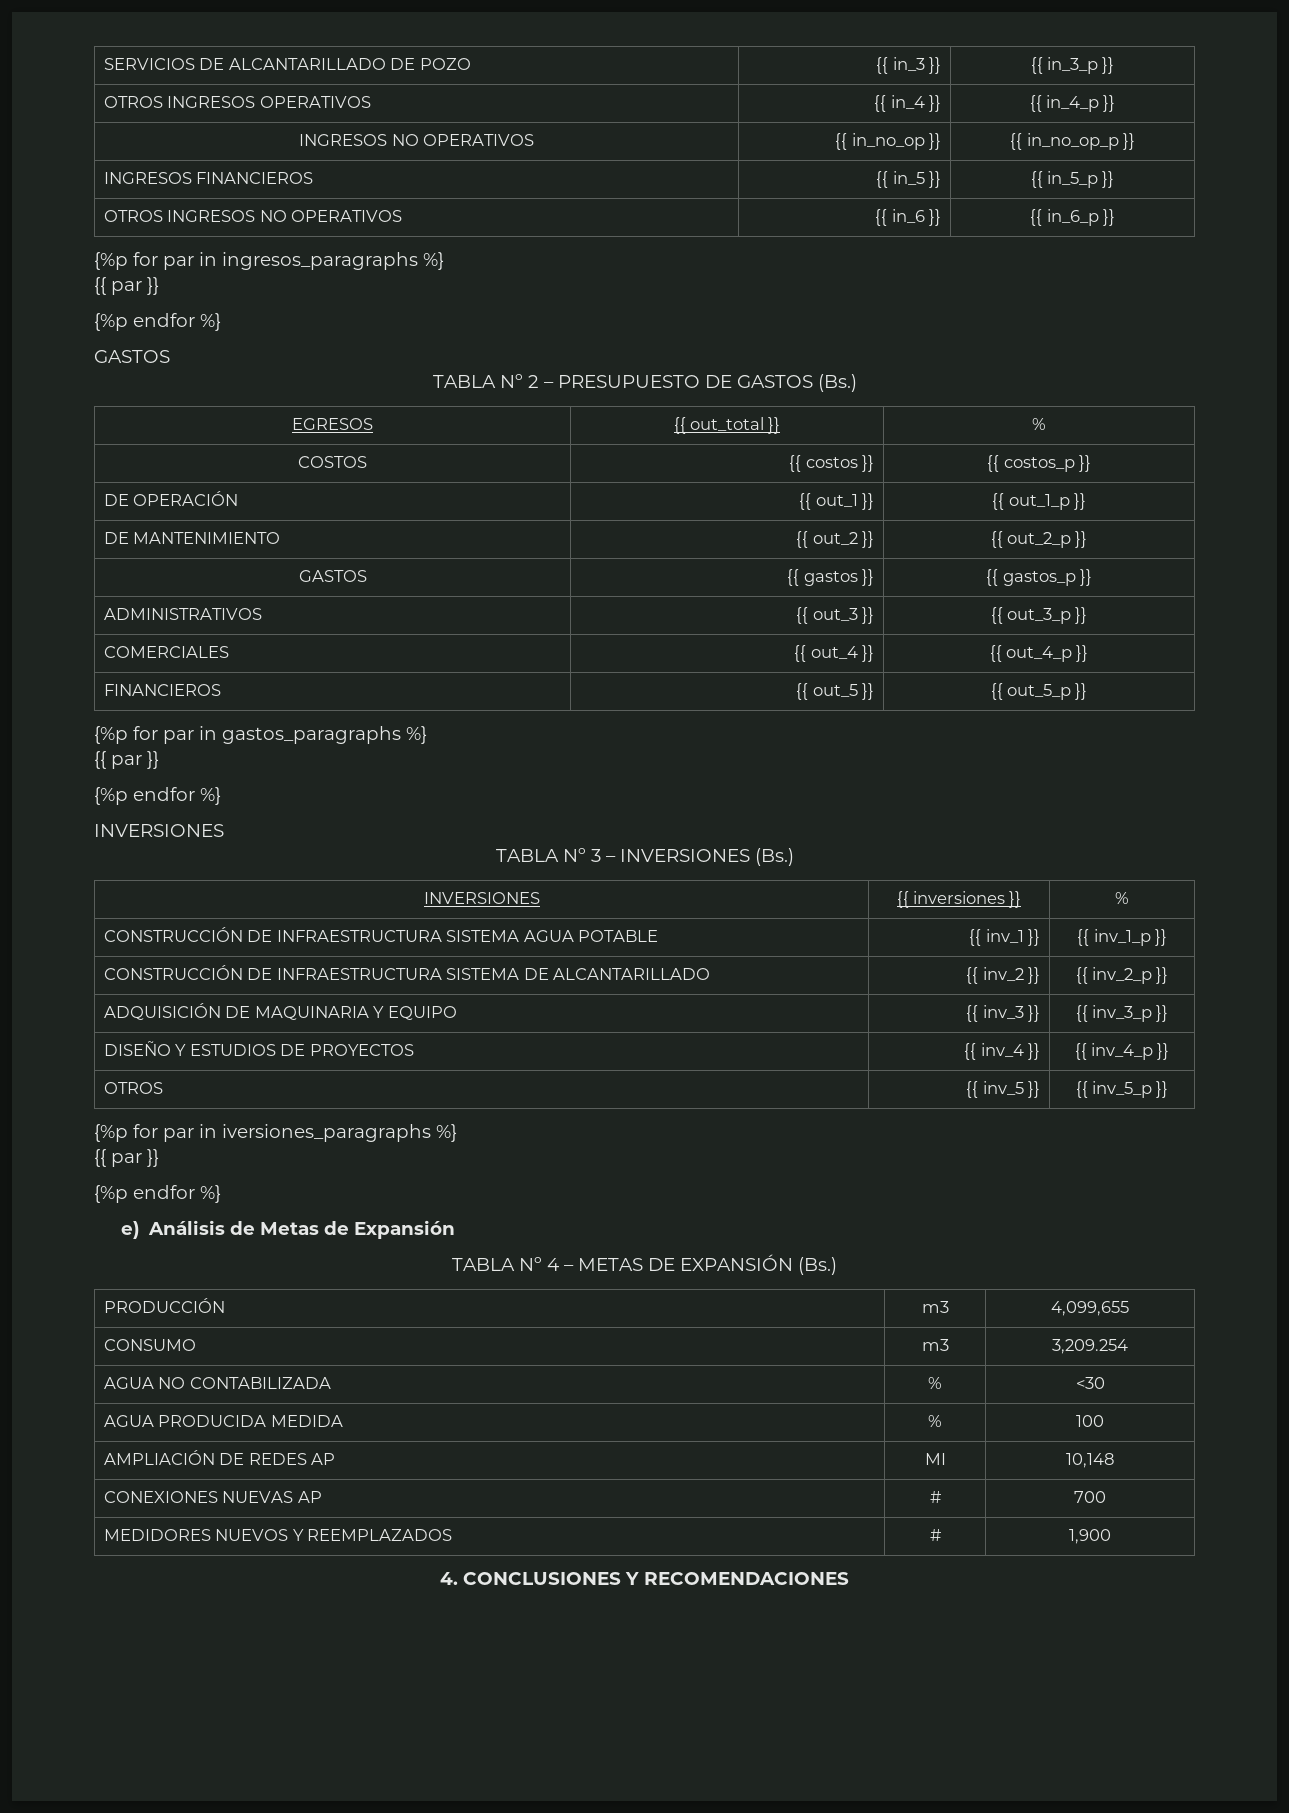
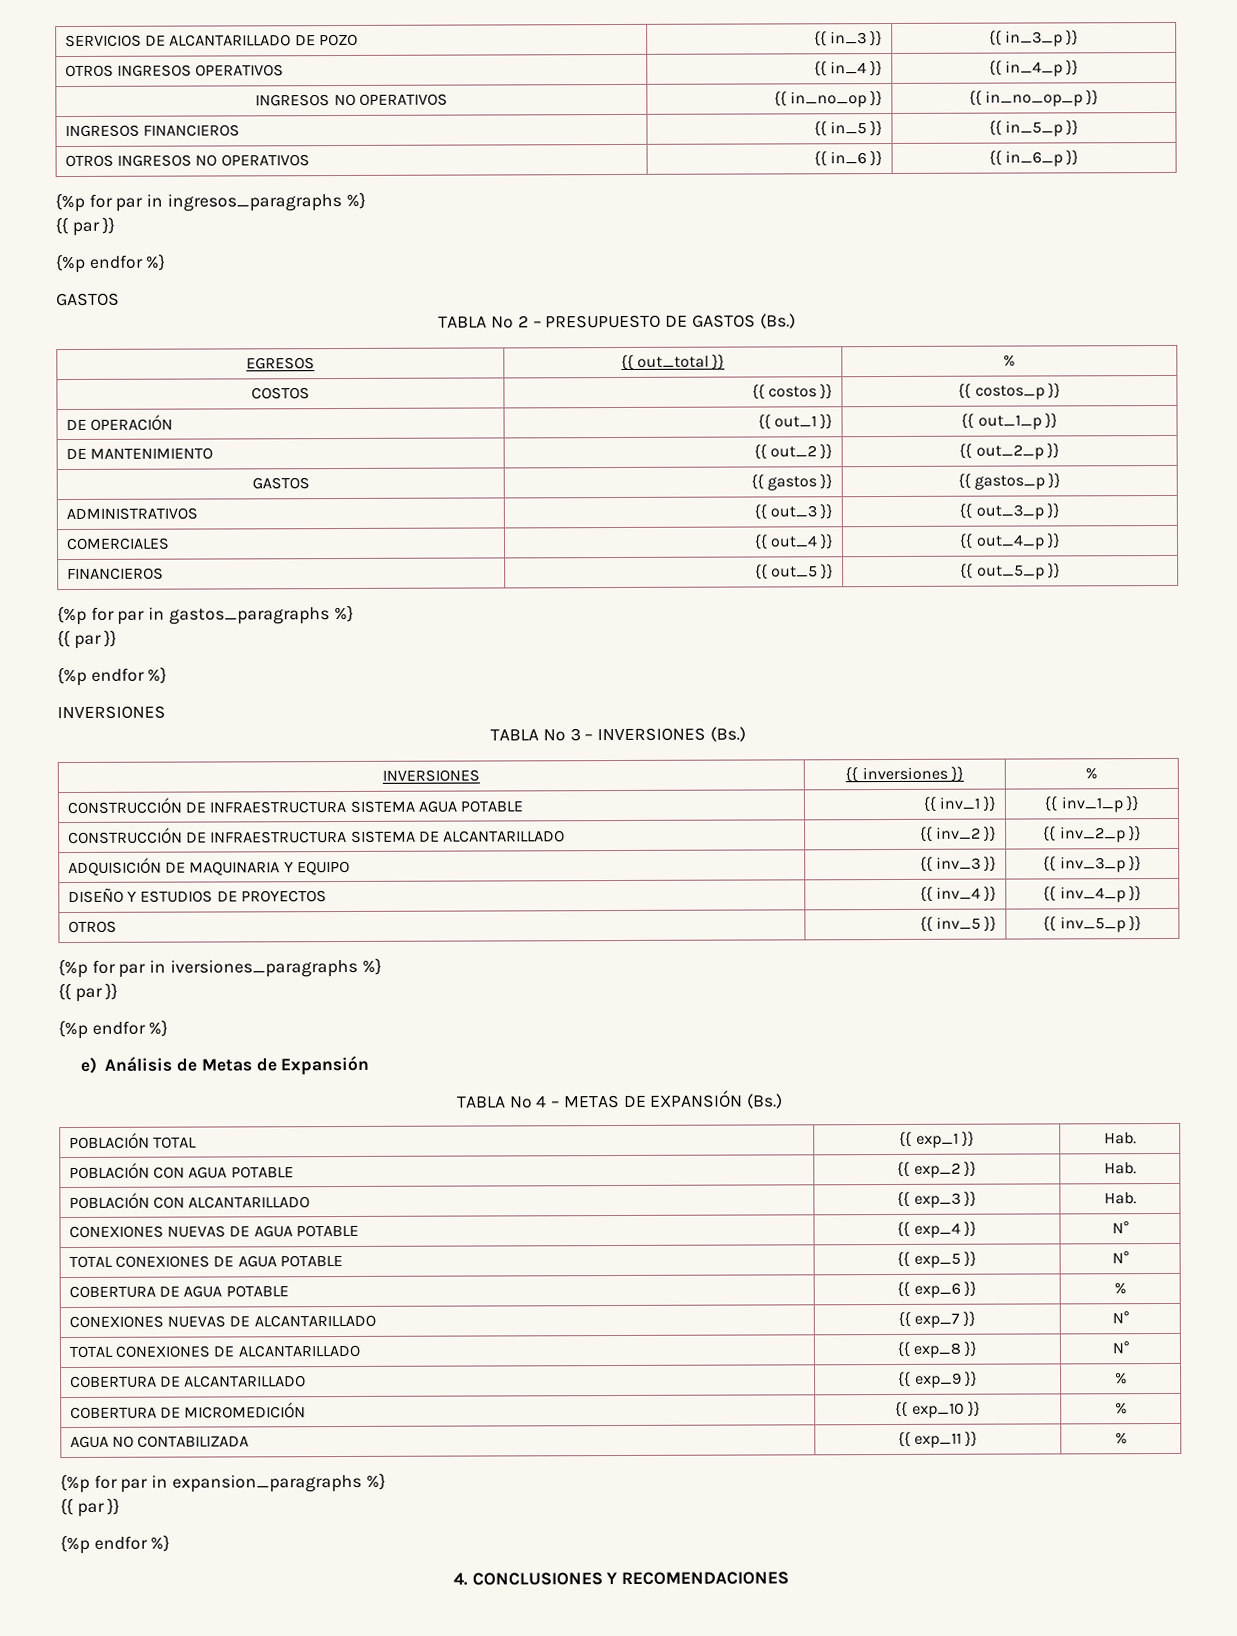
[103,1298,225,1313] [921,1301,949,1313] [1051,1301,1129,1316] [103,1339,196,1351] [921,1339,949,1351] [1052,1339,1128,1354] [103,1377,331,1389] [928,1377,942,1389] [1075,1377,1105,1389] [103,1415,343,1427] [928,1415,942,1427] [1076,1415,1104,1427] [103,1450,336,1465] [924,1453,946,1465] [1065,1453,1115,1468] [103,1491,322,1503] [929,1491,941,1503] [1074,1491,1106,1503] [103,1529,453,1541] [929,1529,941,1541] [1069,1529,1111,1544] PRODUCCIÓN | m3 | 4,099,655 // CONSUMO | m3 | 3,209.254 // AGUA NO CONTABILIZADA | % | <30 // AGUA PRODUCIDA MEDIDA | % | 100 // AMPLIACIÓN DE REDES AP | MI | 10,148 // CONEXIONES NUEVAS AP | # | 700 // MEDIDORES NUEVOS Y REEMPLAZADOS | # | 1,900 -> [68,1132,198,1150] [899,1131,975,1148] [1103,1132,1137,1145] [68,1162,294,1180] [897,1161,977,1178] [1103,1162,1137,1175] [68,1192,311,1210] [897,1191,977,1208] [1103,1192,1137,1205] [68,1224,360,1239] [897,1221,977,1238] [1111,1221,1129,1234] [68,1255,344,1269] [897,1251,977,1268] [1111,1251,1129,1264] [68,1285,289,1299] [897,1281,977,1298] [1113,1282,1127,1295] [68,1314,376,1329] [897,1311,977,1328] [1111,1311,1129,1324] [68,1344,360,1359] [896,1341,978,1358] [1111,1341,1129,1354] [69,1375,307,1389] [898,1371,978,1388] [1114,1372,1128,1385] [69,1402,307,1420] [895,1401,981,1418] [1114,1402,1128,1415] [69,1435,250,1449] [897,1431,979,1448] [1114,1432,1128,1445] [60,1472,386,1494] [60,1497,121,1517] [60,1534,171,1555] POBLACIÓN TOTAL | {{ exp_1 }} | Hab. // POBLACIÓN CON AGUA POTABLE | {{ exp_2 }} | Hab. // POBLACIÓN CON ALCANTARILLADO | {{ exp_3 }} | Hab. // CONEXIONES NUEVAS DE AGUA POTABLE | {{ exp_4 }} | N° // TOTAL CONEXIONES DE AGUA POTABLE | {{ exp_5 }} | N° // COBERTURA DE AGUA POTABLE | {{ exp_6 }} | % // CONEXIONES NUEVAS DE ALCANTARILLADO | {{ exp_7 }} | N° // TOTAL CONEXIONES DE ALCANTARILLADO | {{ exp_8 }} | N° // COBERTURA DE ALCANTARILLADO | {{ exp_9 }} | % // COBERTURA DE MICROMEDICIÓN | {{ exp_10 }} | % // AGUA NO CONTABILIZADA | {{ exp_11 }} | % // {%p for par in expansion_paragraphs %} // {{ par }} // {%p endfor %}

